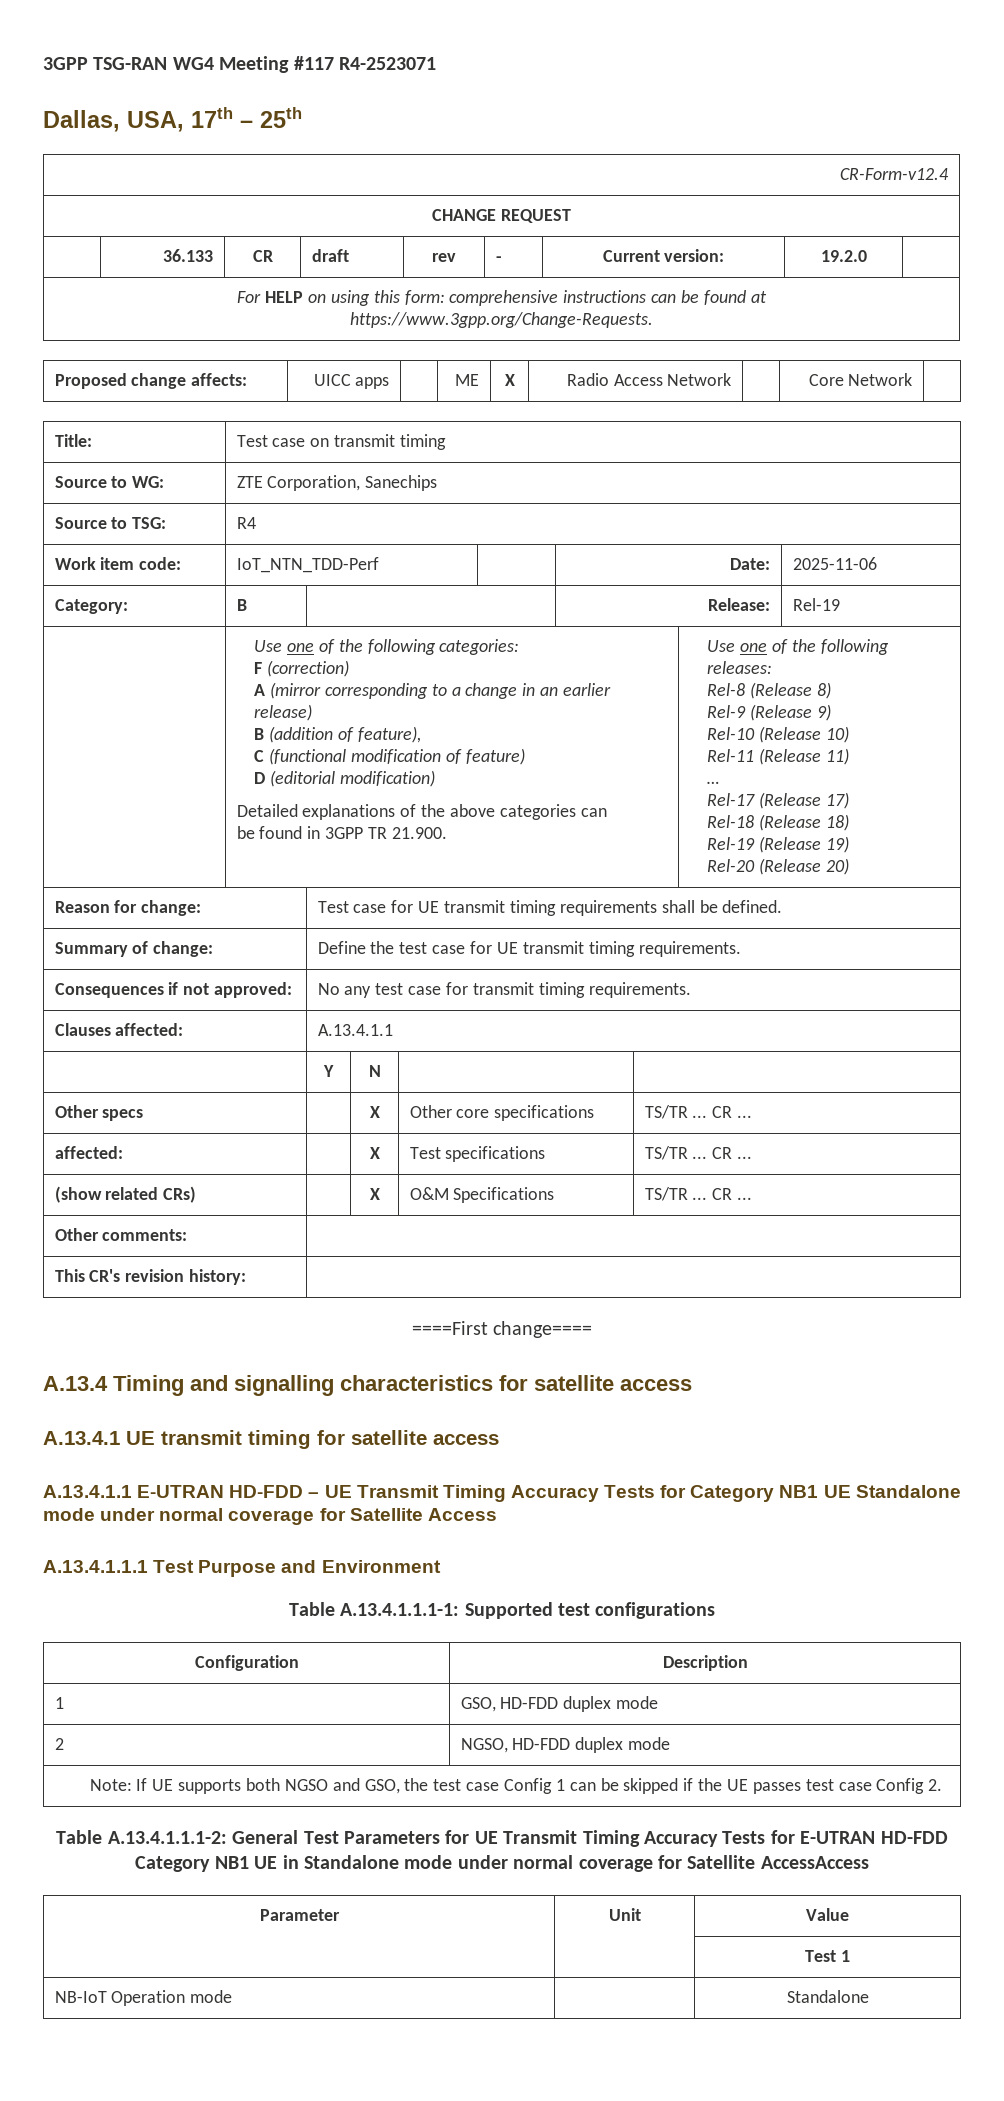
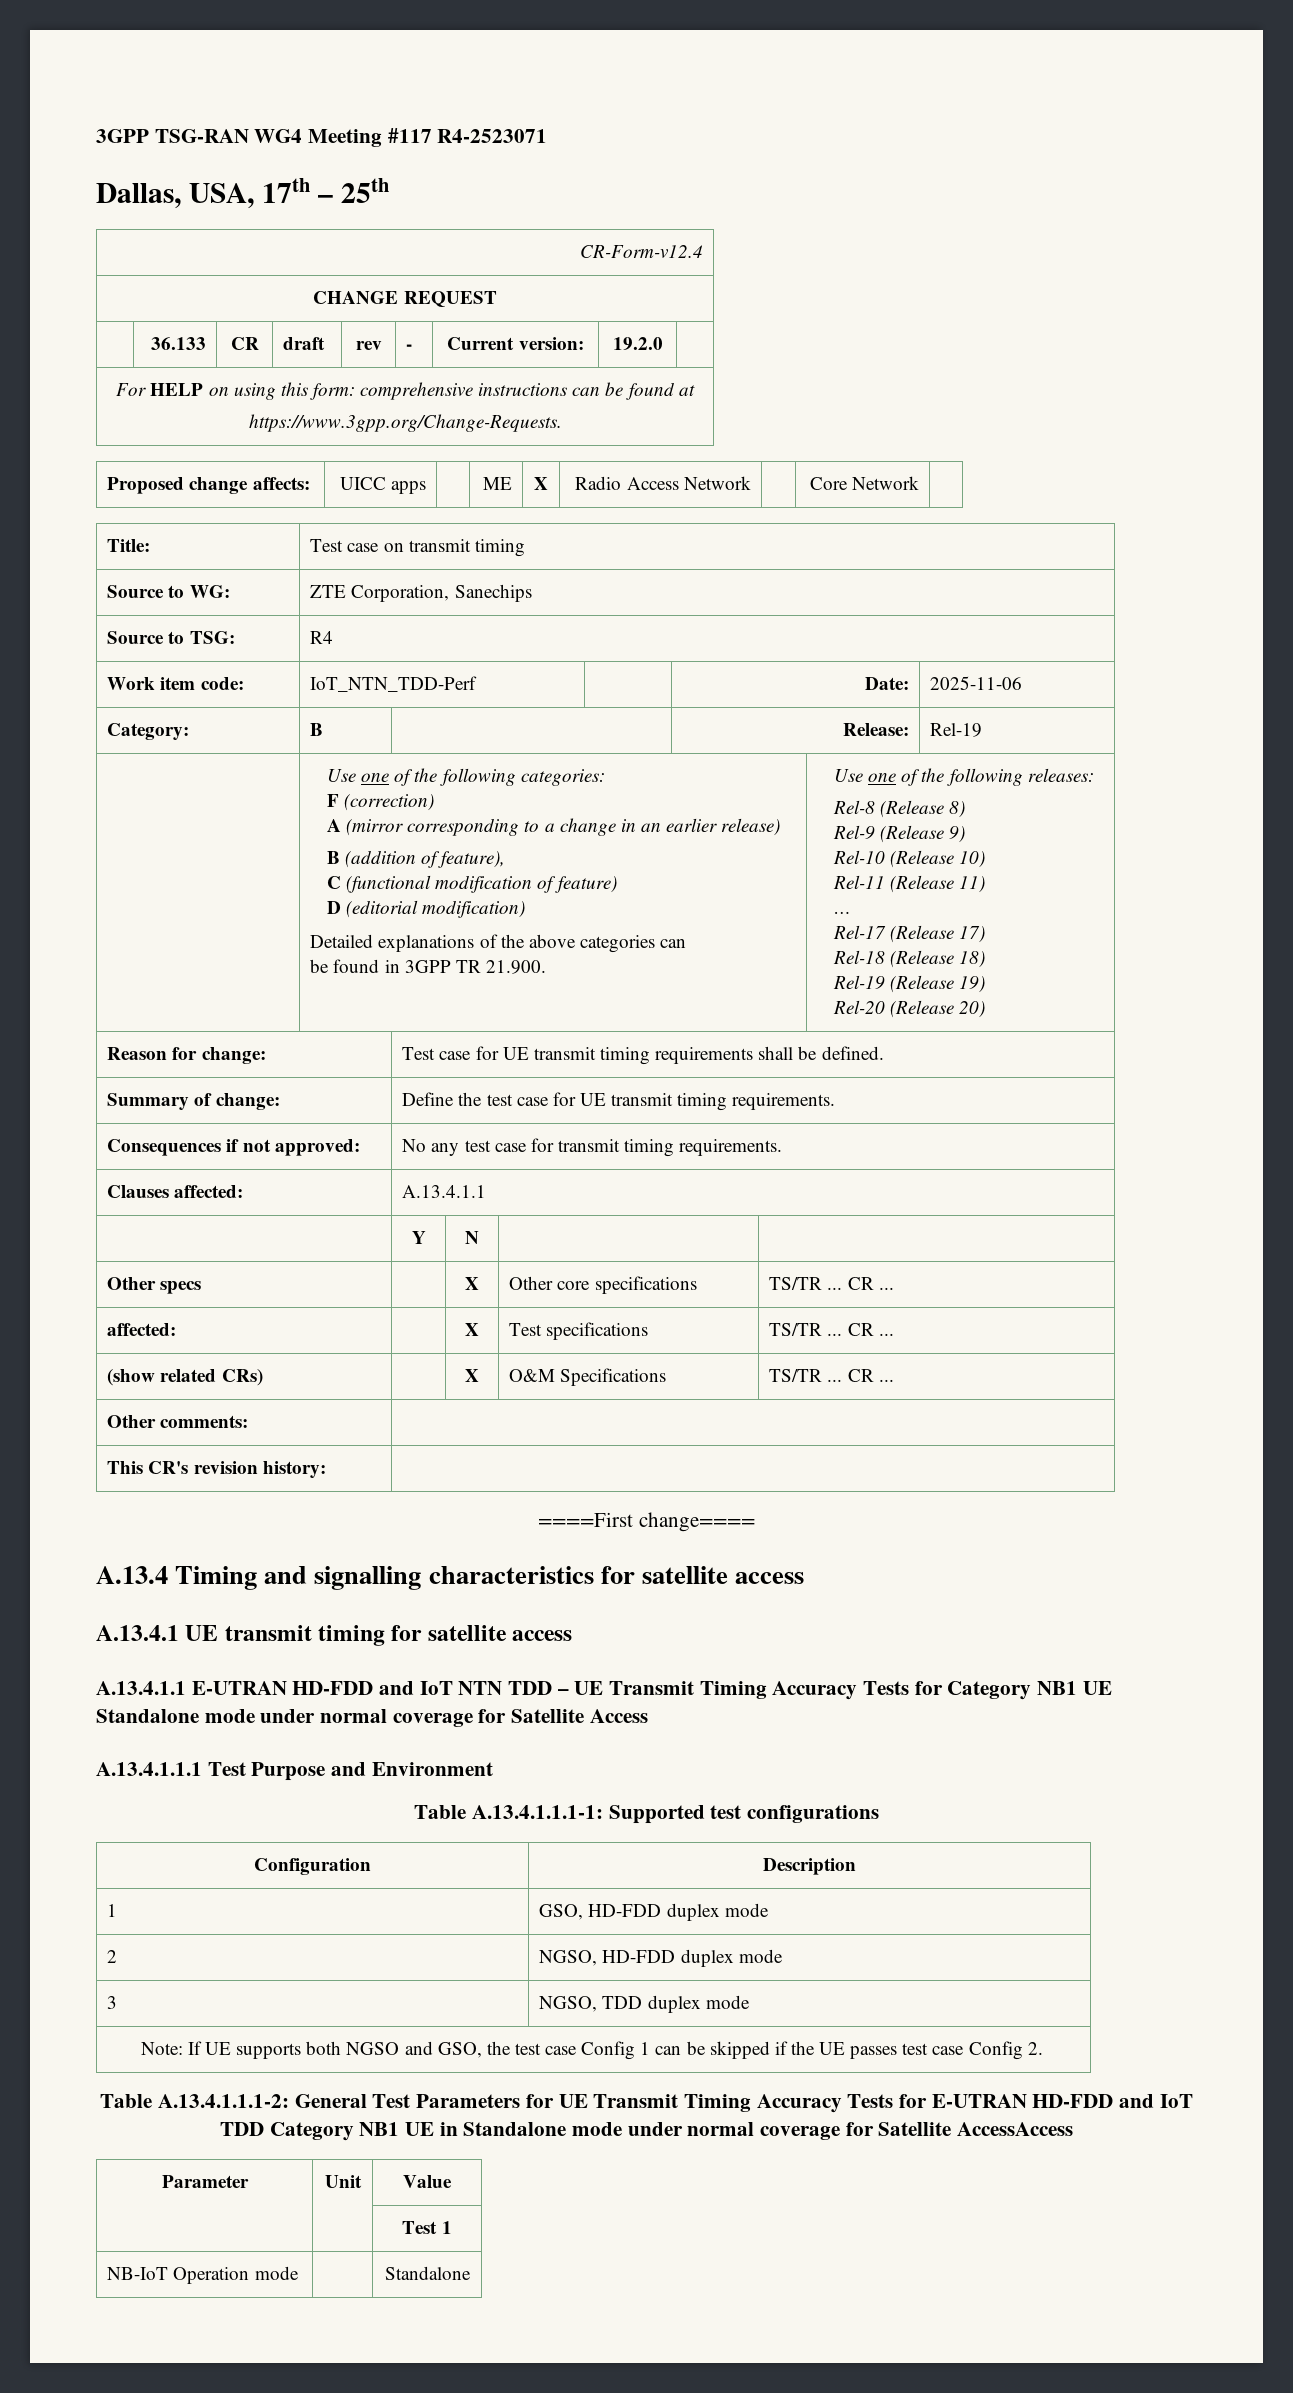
(304, 1491) none -> [379,1681,553,1695] and IoT NTN TDD
(671, 1743) none -> [107,1996,118,2009] [539,1995,750,2013] // 3 | NGSO, TDD duplex mode
(948, 1837) none -> [1118,2094,1193,2108] [219,2122,264,2136] and IoT TDD

